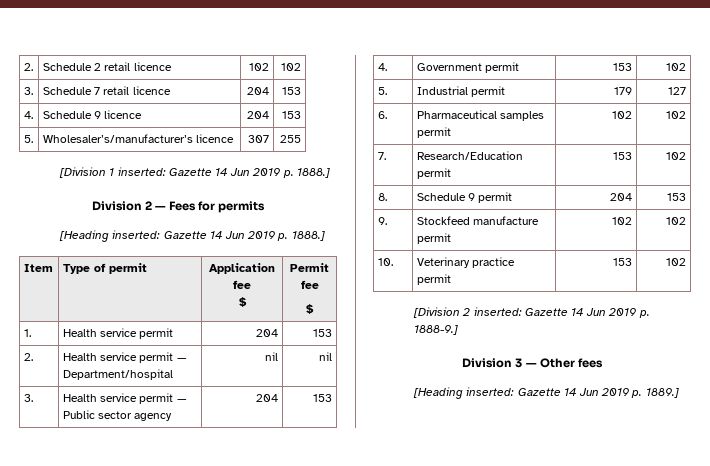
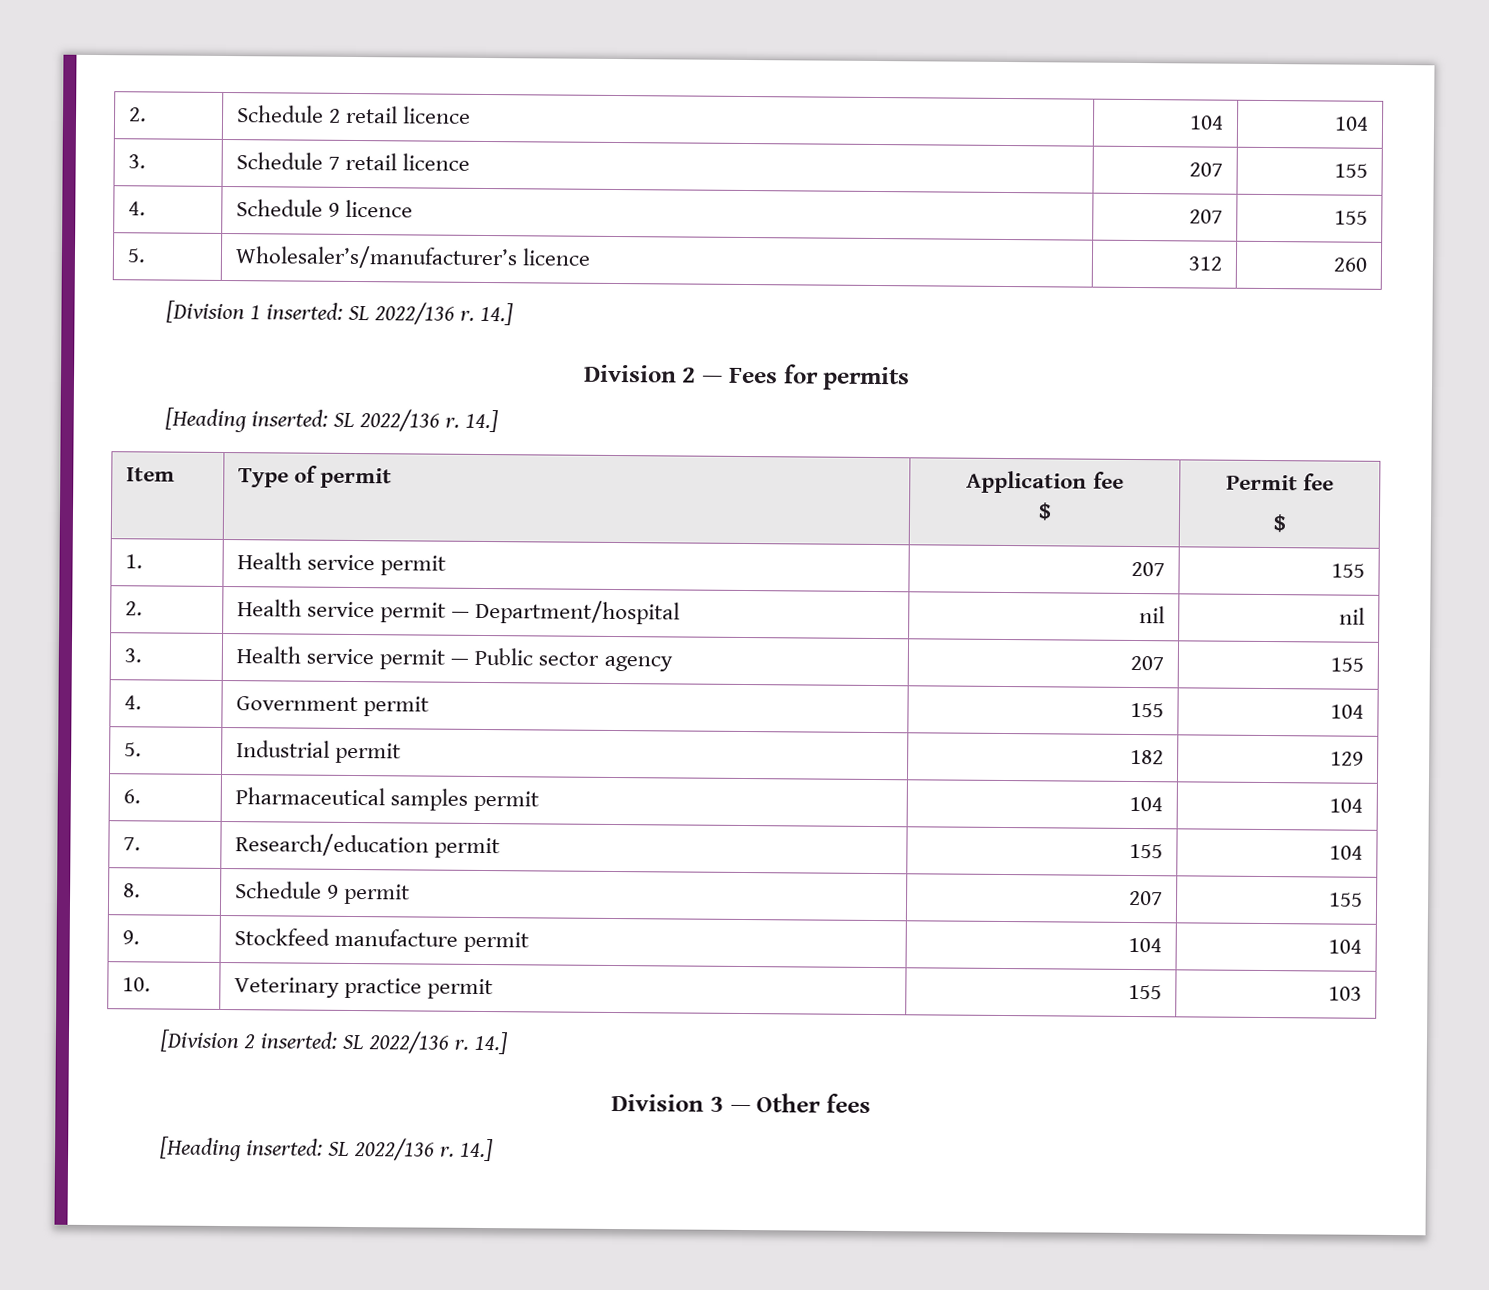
[249,63,270,71] [281,63,302,71] 102 | 102 -> [1188,115,1224,130] [1333,116,1369,131] 104 | 104
[247,87,270,95] [282,87,302,95] 204 | 153 -> [1188,162,1223,177] [1333,163,1368,178] 207 | 155
[247,111,270,119] [282,111,302,119] 204 | 153 -> [1188,209,1223,224] [1333,210,1368,225] 207 | 155
[248,135,270,143] [280,135,302,143] 307 | 255 -> [1187,256,1222,271] [1332,257,1367,272] 312 | 260
[168,168,330,178] Gazette 14 Jun 2019 p. 1888.] -> [348,302,515,326] SL 2022/136 r. 14.]
[163,231,325,241] Gazette 14 Jun 2019 p. 1888.] -> [333,409,500,433] SL 2022/136 r. 14.]
[256,329,279,337] [313,329,333,337] 204 | 153 -> [1130,561,1165,577] [1330,563,1365,578] 207 | 155
[256,394,279,402] [313,394,333,402] 204 | 153 -> [1129,655,1164,671] [1329,657,1364,672] 207 | 155
[613,63,633,71] [666,63,687,71] 153 | 102 -> [1129,702,1164,718] [1329,704,1364,719] 155 | 104
[614,87,633,95] [668,87,687,95] 179 | 127 -> [1129,749,1164,765] [1329,751,1364,766] 182 | 129
[612,111,633,119] [666,111,687,119] 102 | 102 -> [1128,796,1163,812] [1328,798,1363,813] 104 | 104
[416,151,523,160] [416,168,451,179] [613,152,633,160] [666,152,687,160] Research/Education permit | 153 | 102 -> [235,833,501,859] [1128,843,1163,859] [1328,845,1363,860] Research/education permit | 155 | 104
[610,193,633,201] [667,193,687,201] 204 | 153 -> [1128,890,1163,906] [1328,892,1363,907] 207 | 155
[612,217,633,225] [666,217,687,225] 102 | 102 -> [1127,937,1162,953] [1327,939,1362,954] 104 | 104
[613,258,633,266] [666,258,687,266] 153 | 102 -> [1127,984,1162,1000] [1327,986,1362,1001] 155 | 103
[524,308,650,318] [414,325,459,335] Gazette 14 Jun 2019 p. 1888-9.] -> [342,1031,510,1055] SL 2022/136 r. 14.]
[517,388,679,398] Gazette 14 Jun 2019 p. 1889.] -> [328,1138,495,1162] SL 2022/136 r. 14.]

